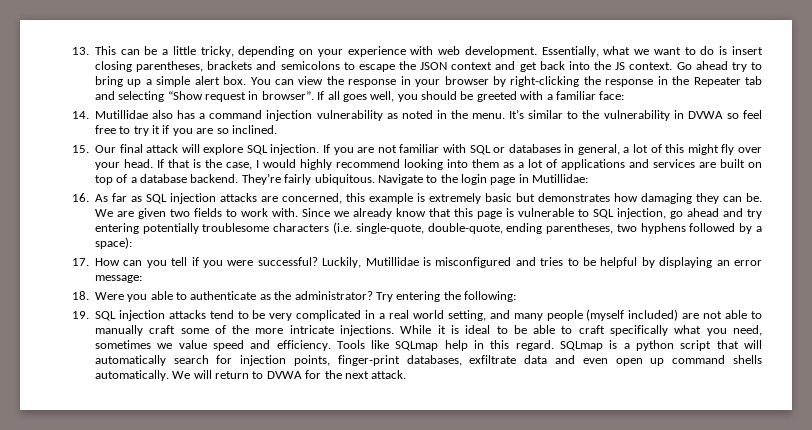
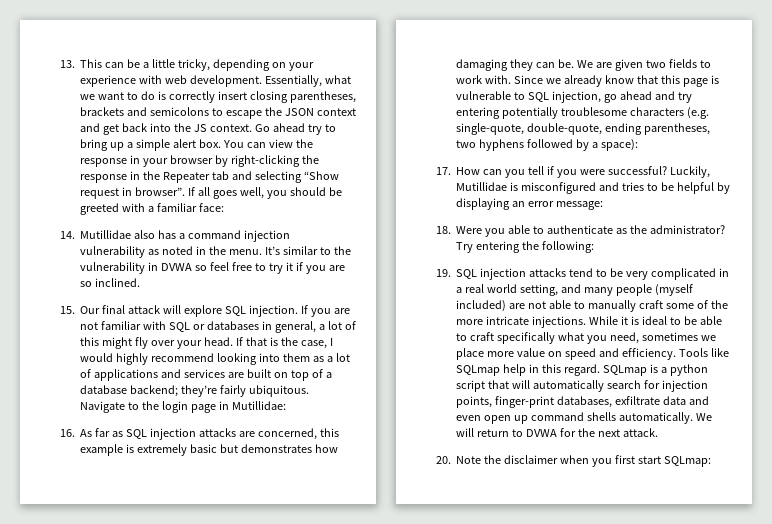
(728, 50) none -> [168,91,215,103] correctly
[190,173,281,185] backend. They’re -> [130,385,218,397] backend; they’re
[333,222,353,234] (i.e. -> [687,107,710,119] (e.g.
[178,340,207,349] value -> [456,348,563,360] place more value on
(407, 374) none -> [435,455,711,467] // 20. Note the disclaimer when you first start SQLmap:

